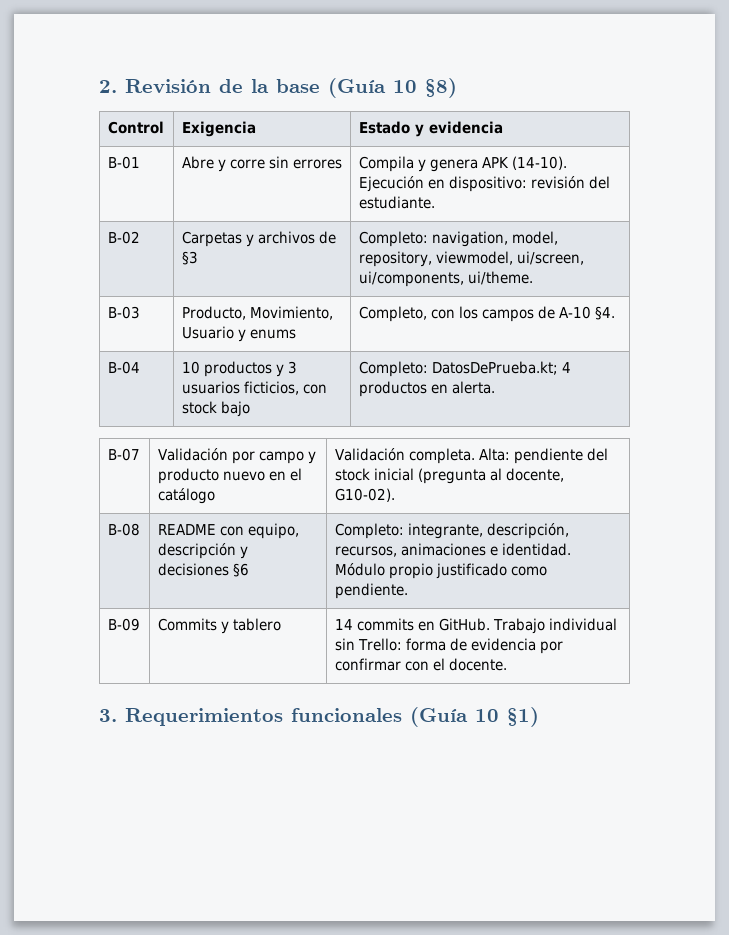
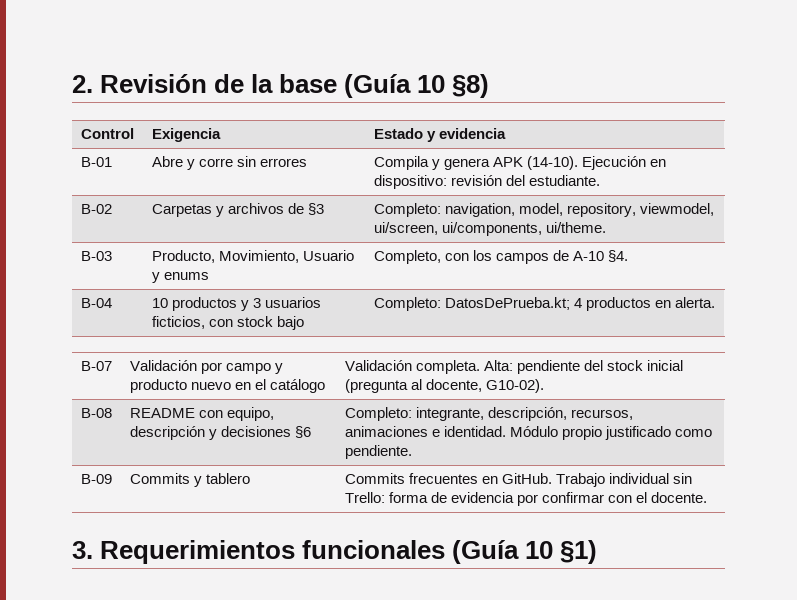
[334,618,414,631] 14 commits -> [344,473,478,484] Commits frecuentes

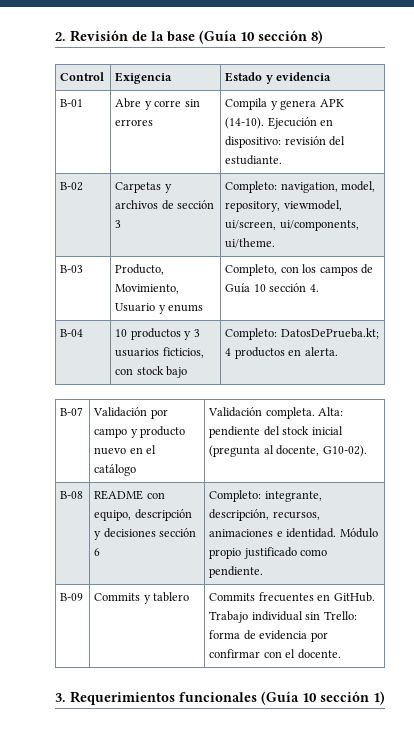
[452,74,490,98] §8) -> [258,30,323,44] sección 8)
[308,203,325,215] §3 -> [177,200,215,209] [115,220,122,228] sección 3
[573,250,629,262] A-10 §4. -> [225,283,319,293] Guía 10 sección 4.
[295,426,312,438] §6 -> [159,528,197,537] [94,548,101,556] sección 6
[560,540,598,564] §1) -> [320,691,385,705] sección 1)

